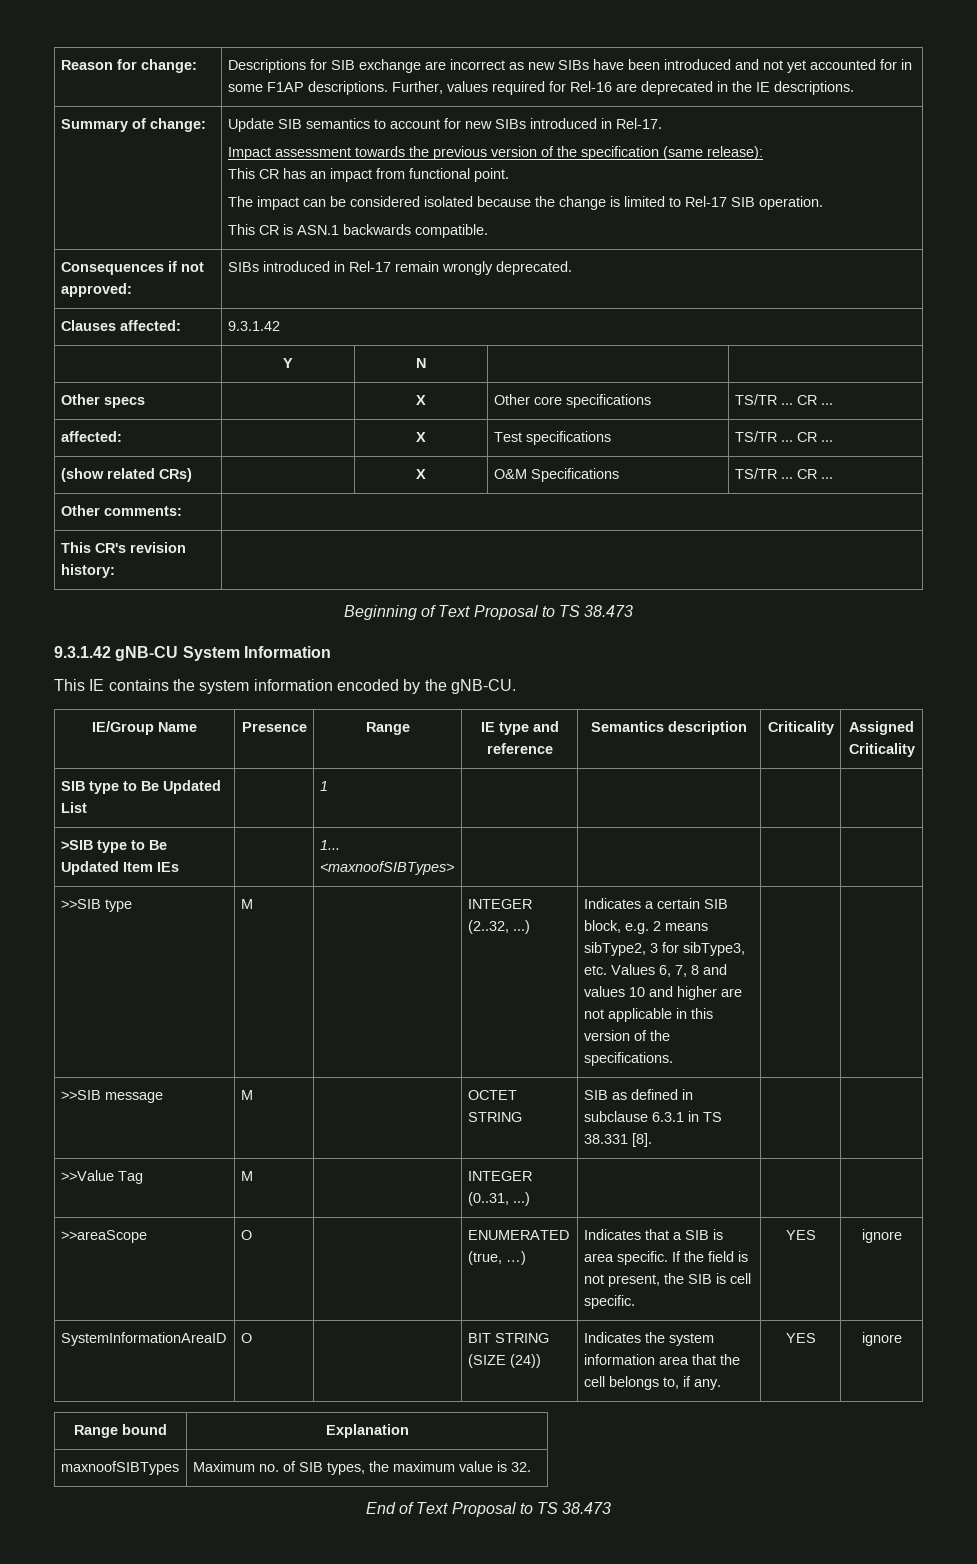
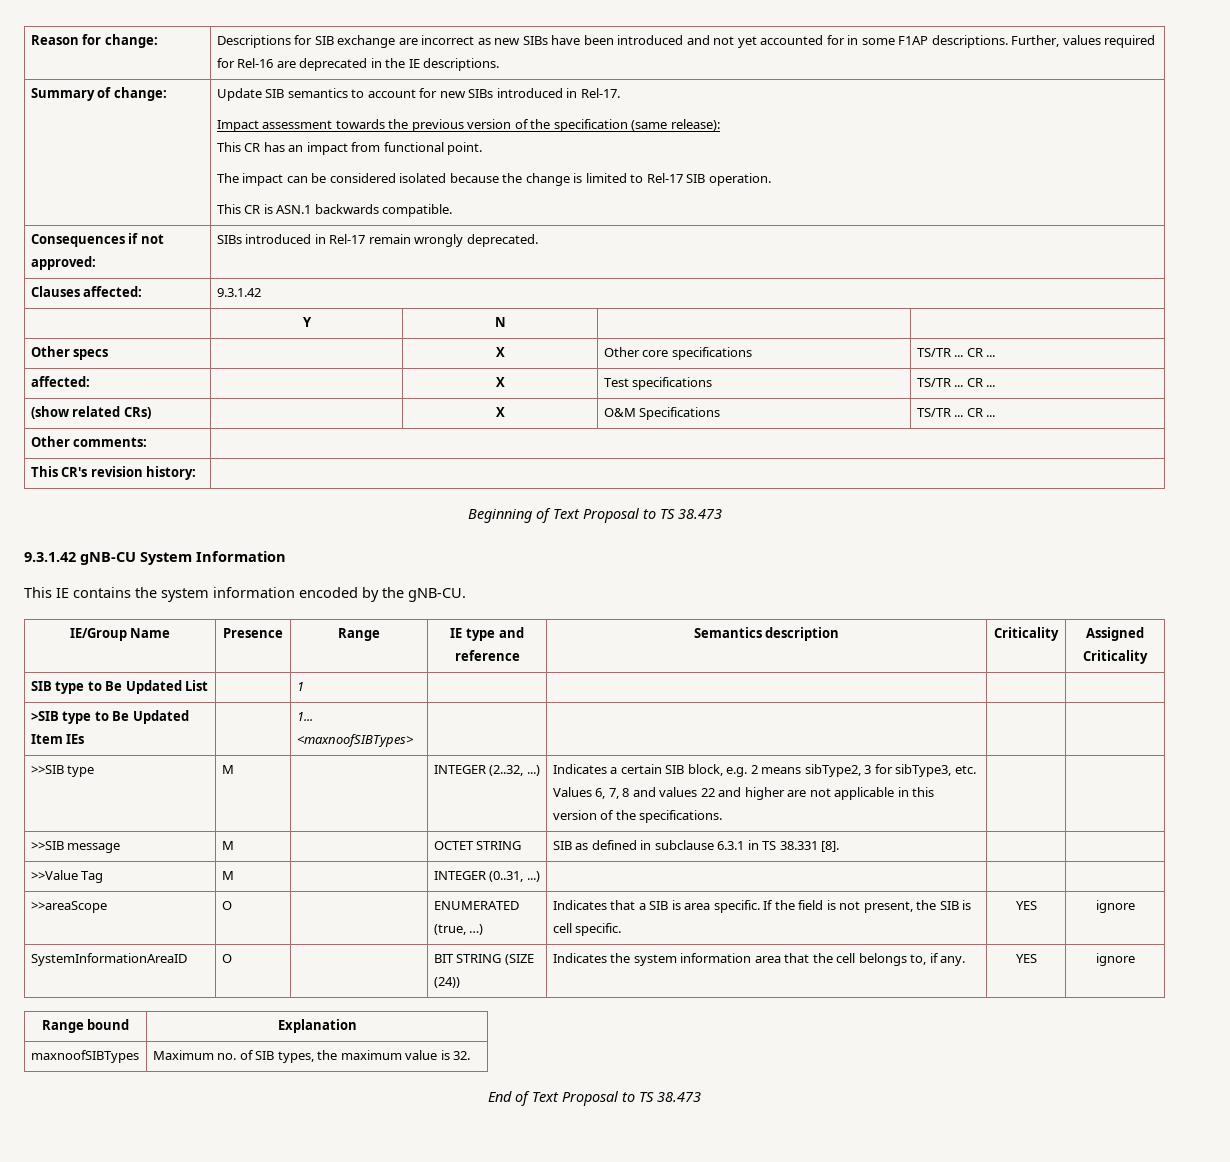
[628,987,645,997] 10 -> [700,788,715,797] 22

